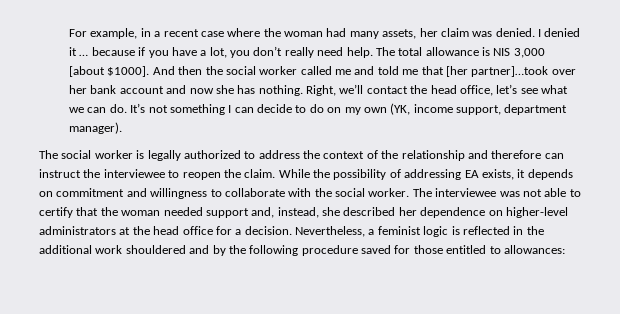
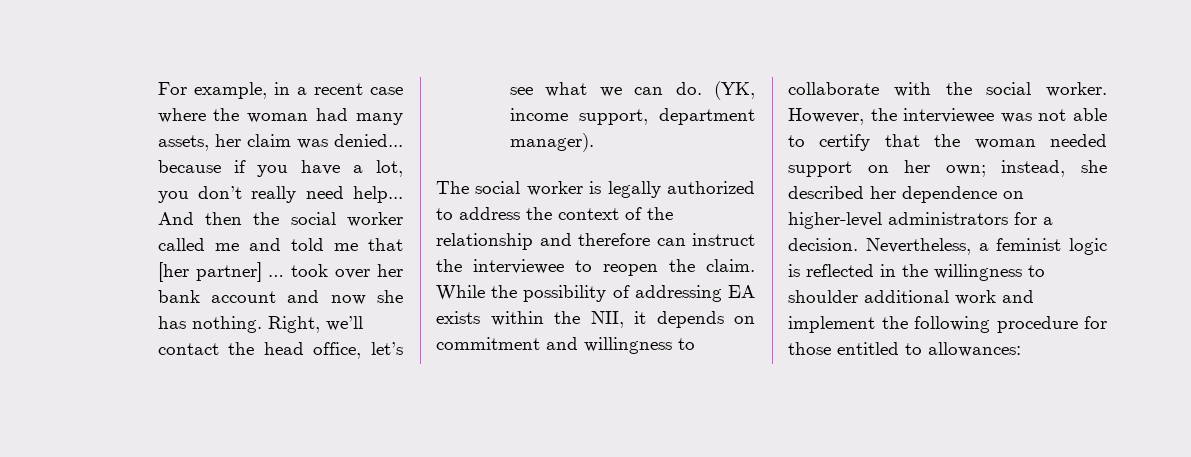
[495,28,581,37] [68,47,89,56] denied. I denied it … -> [334,134,403,147] denied...
[346,47,545,58] [68,66,150,77] help. The total allowance is NIS 3,000 [about $1000]. -> [352,186,403,203] help...
[471,66,549,77] partner]…took -> [195,262,329,282] partner] … took
[130,103,387,115] It’s not something I can decide to do on my own -> (702, 88) none
[481,169,514,180] exists, -> [436,311,624,328] exists within the NII,
[412,188,432,197] The -> [788,108,897,125] However, the
[251,207,275,218] and, -> [867,160,986,177] on her own;
[119,226,213,235] at the head office -> (1008, 218) none
[39,245,226,256] additional work shouldered and by -> [934,264,1045,281] [788,290,1034,305] [788,316,875,333] willingness to shoulder additional work and implement
[361,245,391,254] saved -> (1078, 324) none

